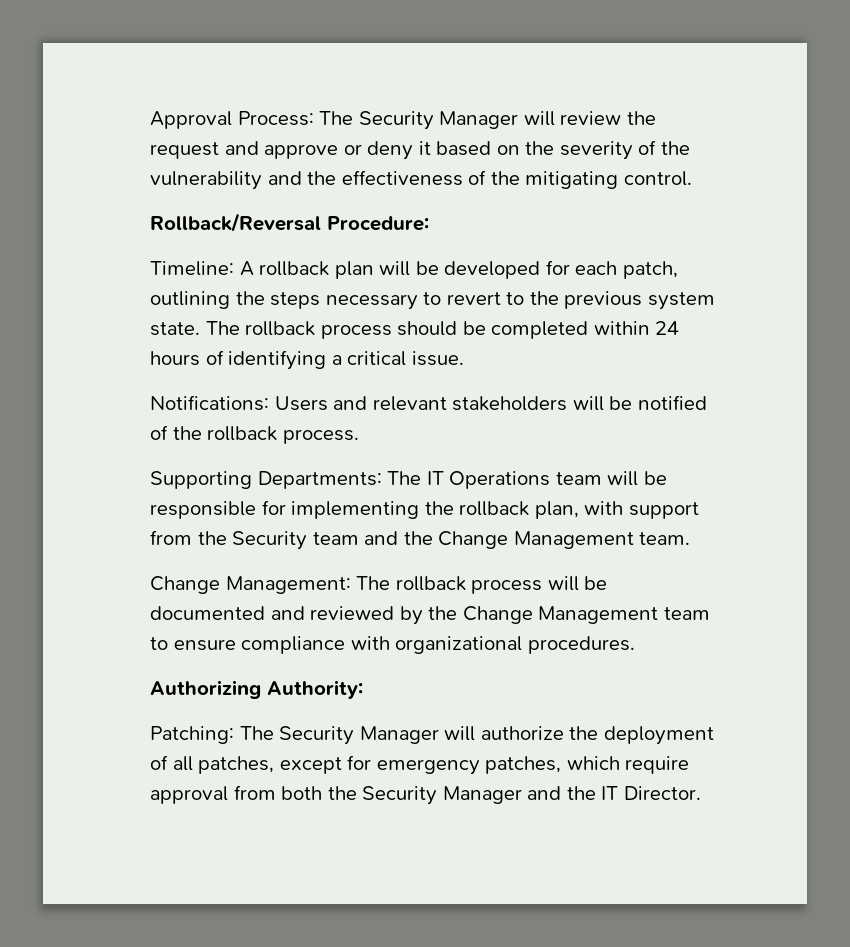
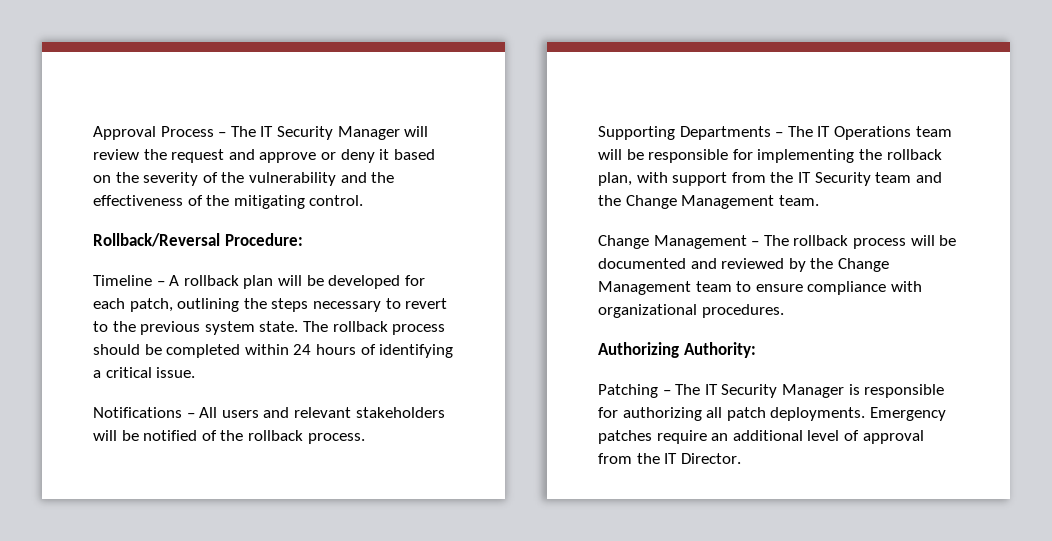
[237,111,354,126] Process: The -> [160,126,274,137] Process – The IT
[150,261,234,276] Timeline: -> [93,275,165,286] Timeline –
[150,395,328,411] Notifications: Users -> [93,407,259,418] Notifications – All users
[257,471,382,489] Departments: -> [679,126,784,140] Departments –
(227, 538) none -> [797,172,811,183] IT
[225,576,351,594] Management: -> [653,235,760,249] Management –
[150,726,714,745] [150,755,690,775] [150,785,562,805] Patching: The Security Manager will authorize the deployment of all patches, except for emergency patches, which require approval from both the Security Manager and -> [598,384,945,398] [598,407,946,421] [598,430,924,444] [598,453,632,464] Patching – The IT Security Manager is responsible for authorizing all patch deployments. Emergency patches require an additional level of approval from

